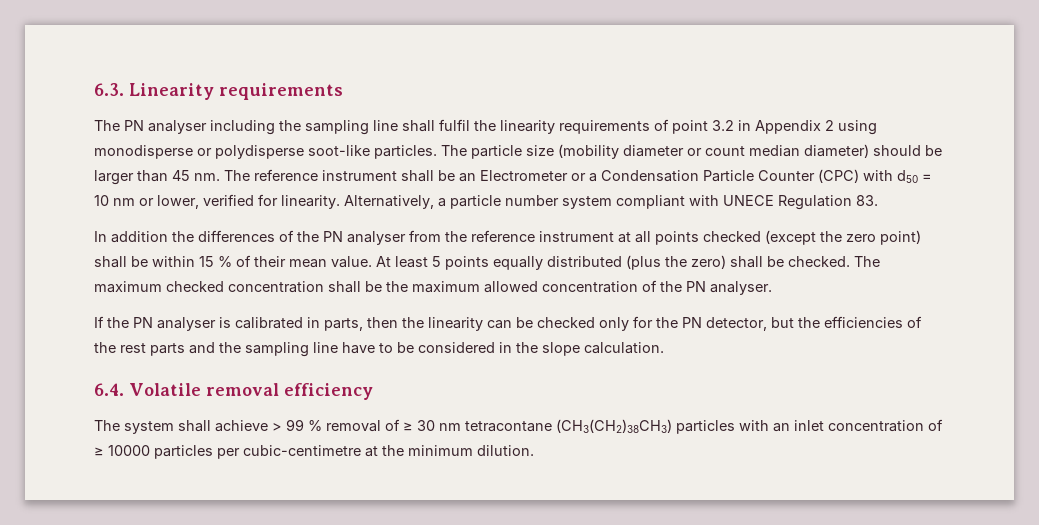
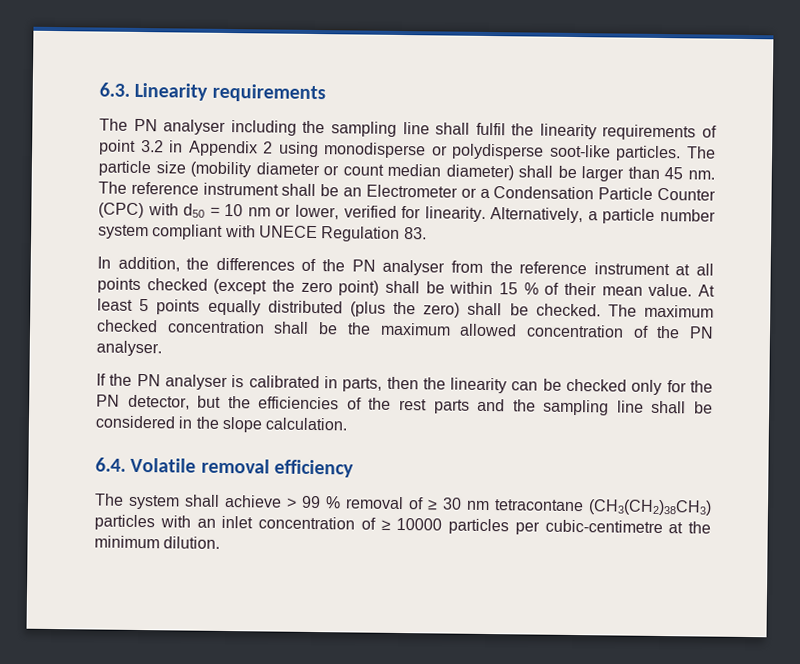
[873,145,921,156] should -> [518,165,554,178] shall
[111,231,168,243] addition -> [117,256,180,272] addition,
[342,342,393,354] have to -> [651,400,687,414] shall

